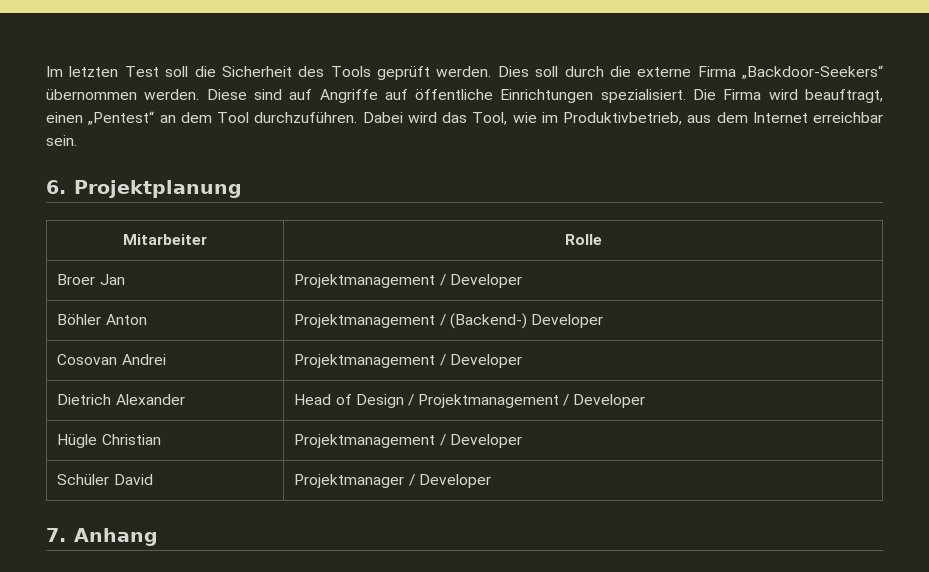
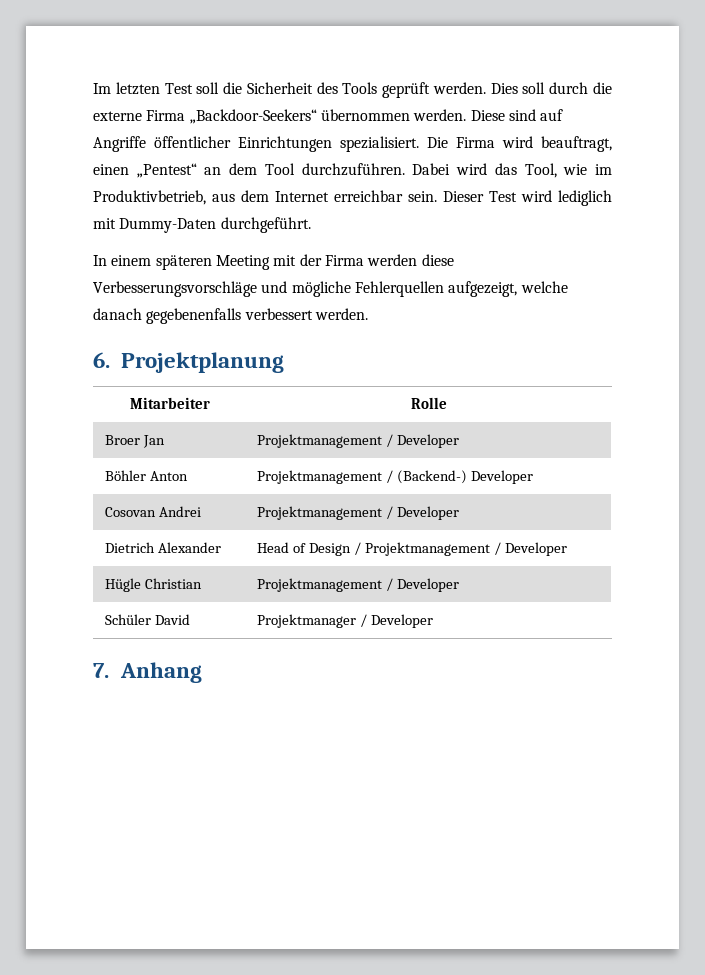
[384,89,494,100] auf öffentliche -> [154,136,231,148] öffentlicher
(77, 140) none -> [443,190,612,206] [93,217,311,233] [93,254,454,270] [93,281,568,297] [93,308,368,324] Dieser Test wird lediglich mit Dummy-Daten durchgeführt. // In einem späteren Meeting mit der Firma werden diese Verbesserungsvorschläge und mögliche Fehlerquellen aufgezeigt, welche danach gegebenenfalls verbessert werden.

